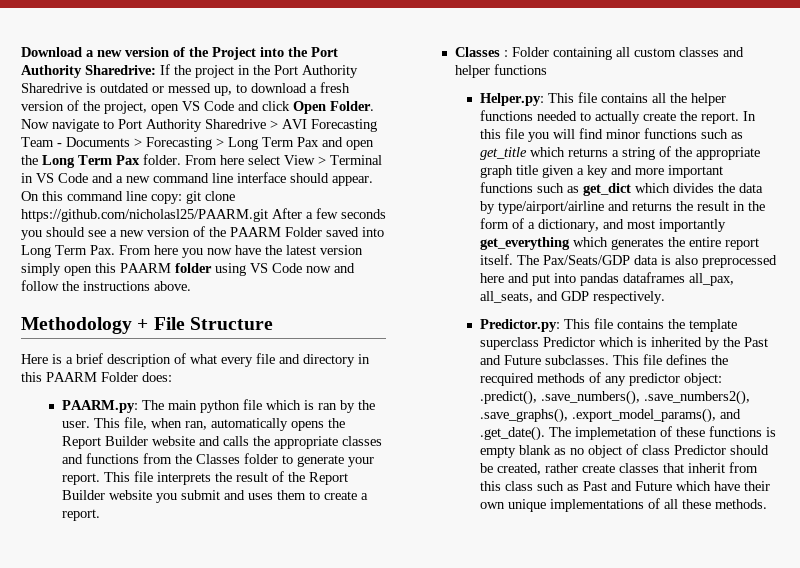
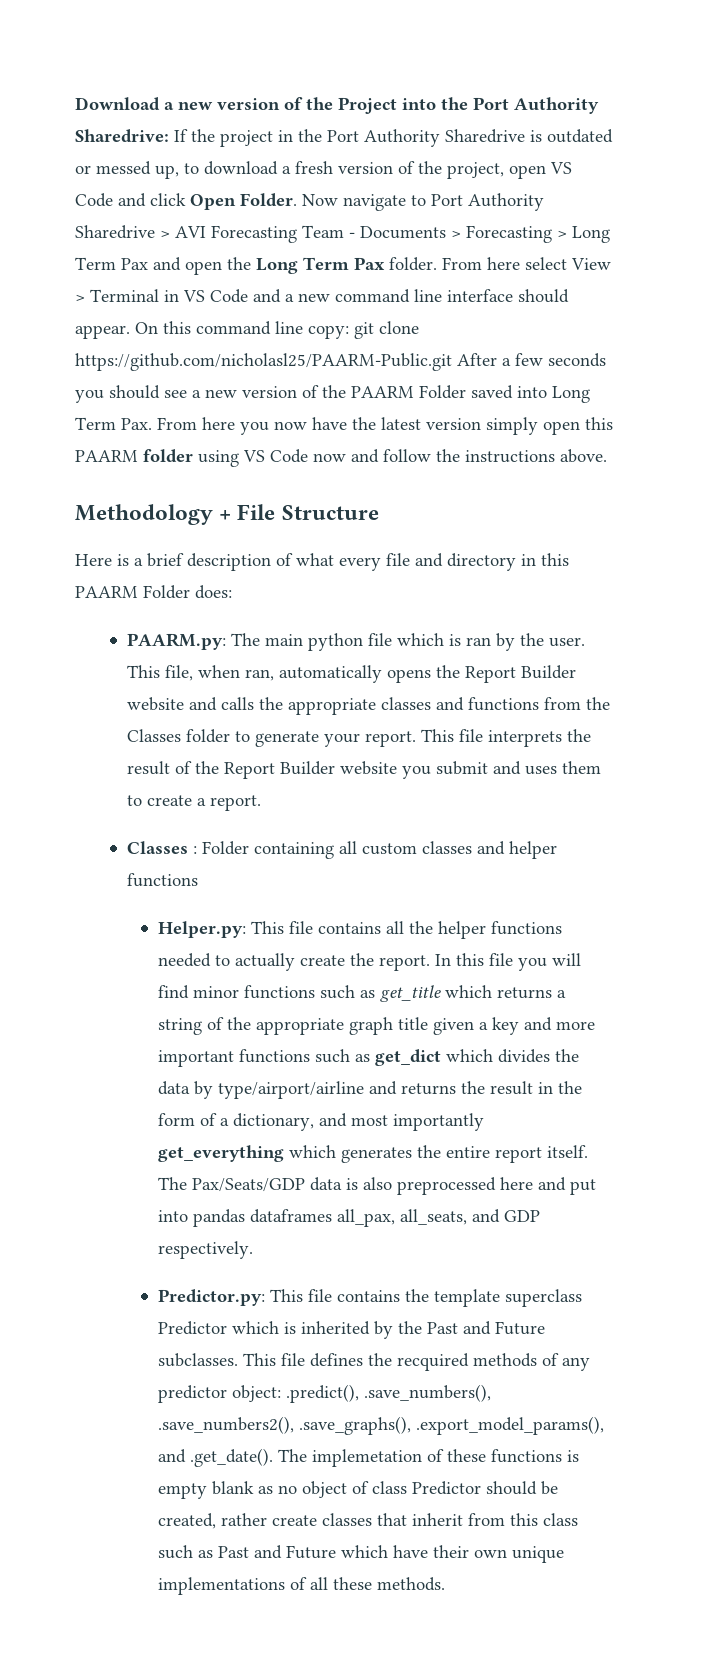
[21,209,268,222] https://github.com/nicholasl25/PAARM.git -> [75,353,452,371] https://github.com/nicholasl25/PAARM-Public.git

